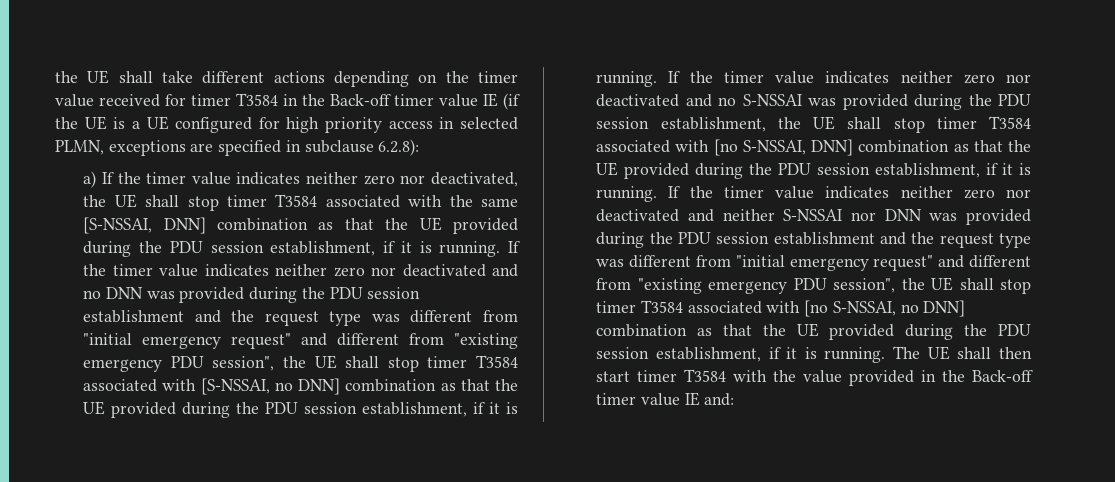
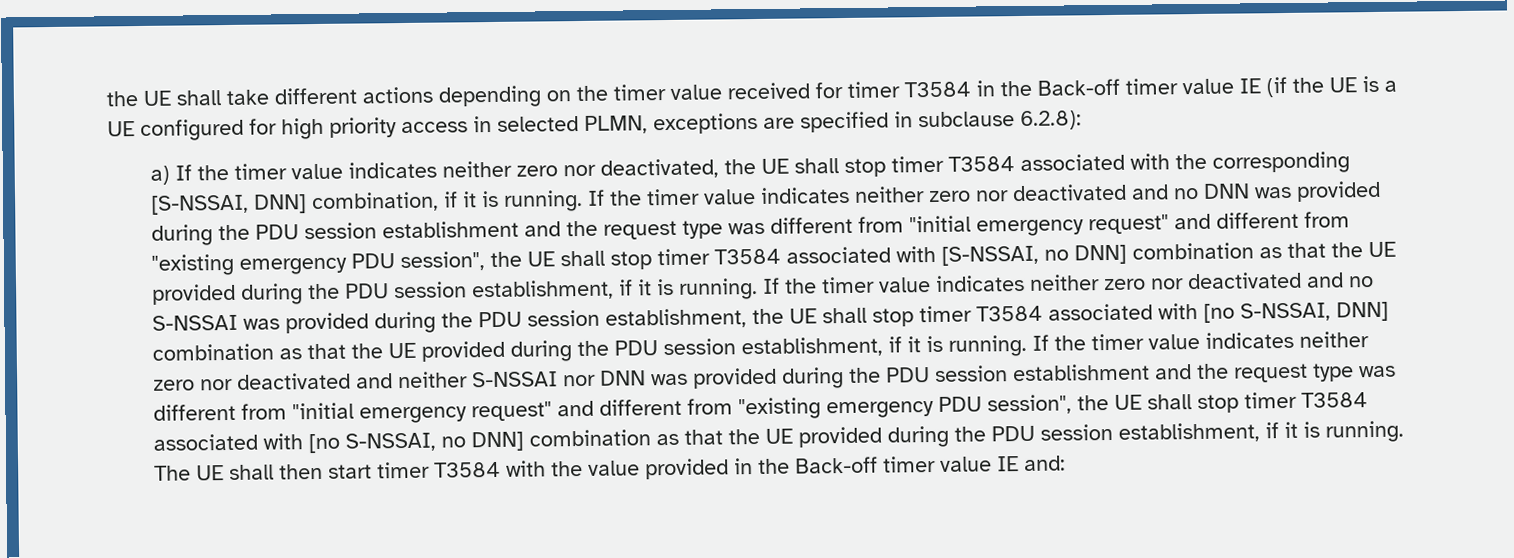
[481,198,518,207] same -> [1211,151,1350,174] corresponding
[217,217,518,234] [83,241,376,257] combination as that the UE provided during the PDU session establishment, -> [310,191,439,213] combination,

